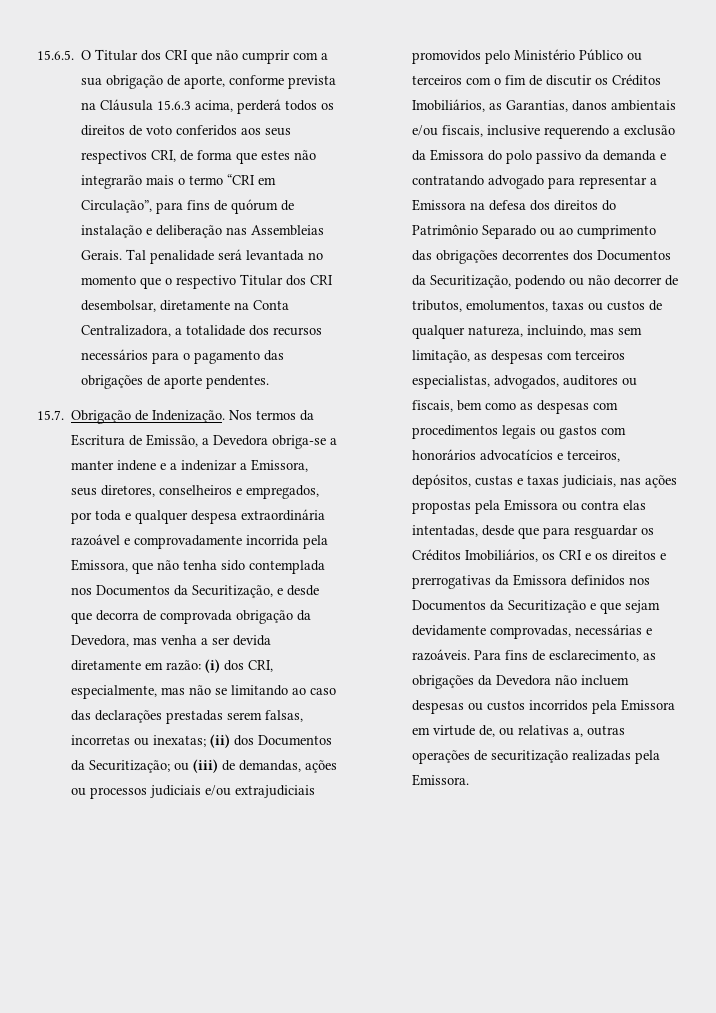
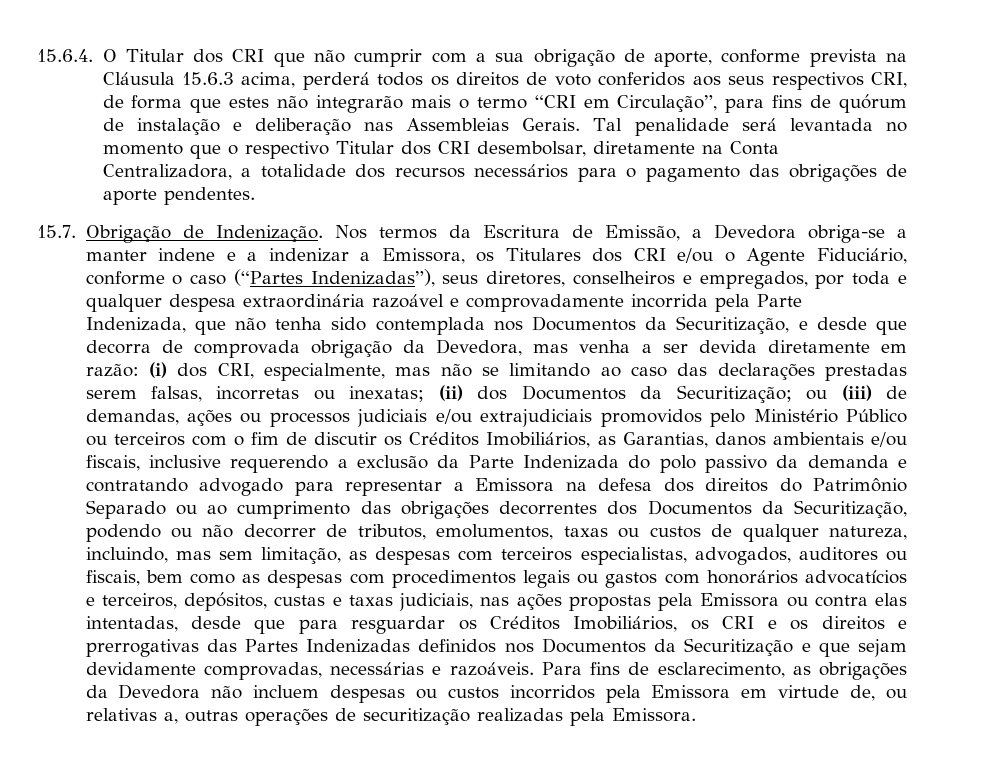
[37,50,74,60] 15.6.5. -> [37,49,93,62] 15.6.4.
(309, 465) none -> [476,248,908,266] [85,269,435,287] os Titulares dos CRI e/ou o Agente Fiduciário, conforme o caso (“Partes Indenizadas”),
[71,559,129,572] Emissora, -> [756,294,802,307] [85,317,186,333] Parte Indenizada,
[430,149,485,161] Emissora -> [468,455,619,469] Parte Indenizada
[495,574,568,586] da Emissora -> [206,639,411,653] das Partes Indenizadas

